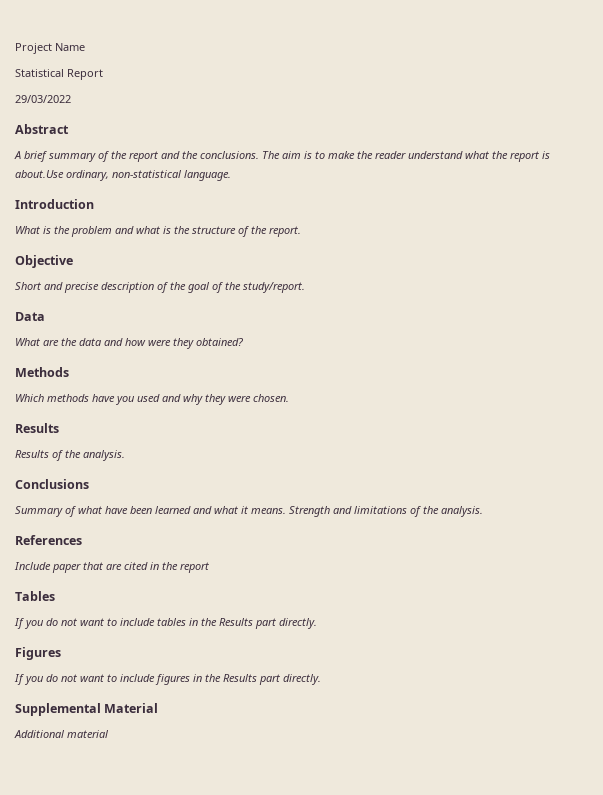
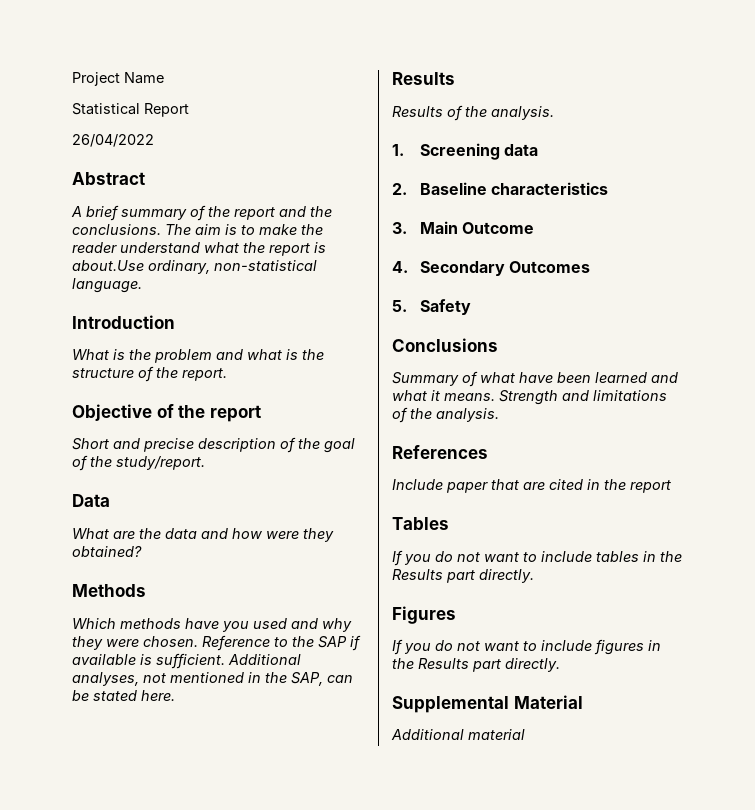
[15,95,71,103] 29/03/2022 -> [72,134,154,147] 26/04/2022
(73, 261) none -> [156,404,261,422] of the report
(289, 398) none -> [202,635,361,651] [72,653,301,669] [72,672,353,686] [72,690,175,701] Reference to the SAP if available is sufficient. Additional analyses, not mentioned in the SAP, can be stated here.
(125, 455) none -> [392,143,539,160] [392,182,609,195] [392,221,535,234] [392,261,591,276] [392,299,471,315] // 1. Screening data // 2. Baseline characteristics // 3. Main Outcome // 4. Secondary Outcomes // 5. Safety

